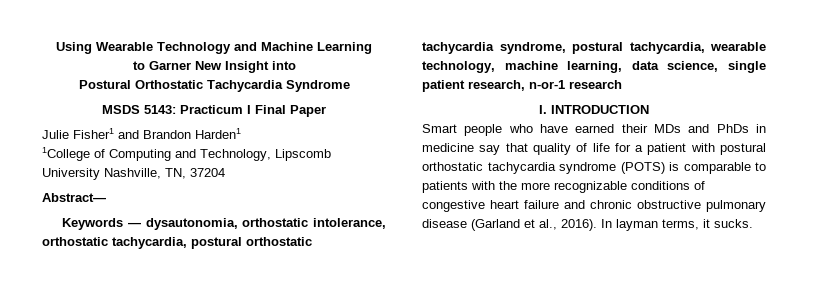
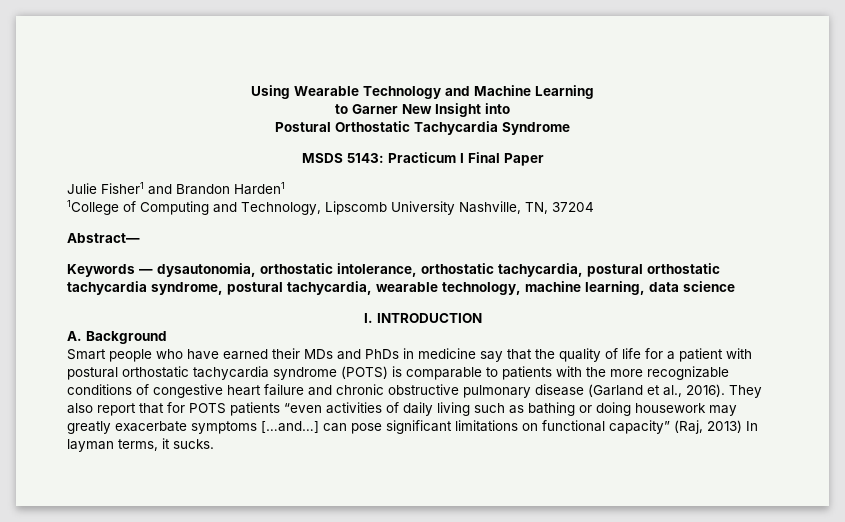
[667,61,766,73] [422,80,622,92] science, single patient research, n-or-1 research -> [683,281,735,292] science
(649, 109) none -> [67,331,167,344] // A. Background
(528, 147) none -> [535,349,555,359] the
(597, 225) none -> [729,385,762,398] [67,402,737,416] [67,420,742,434] They also report that for POTS patients “even activities of daily living such as bathing or doing housework may greatly exacerbate symptoms […and…] can pose significant limitations on functional capacity” (Raj, 2013)

